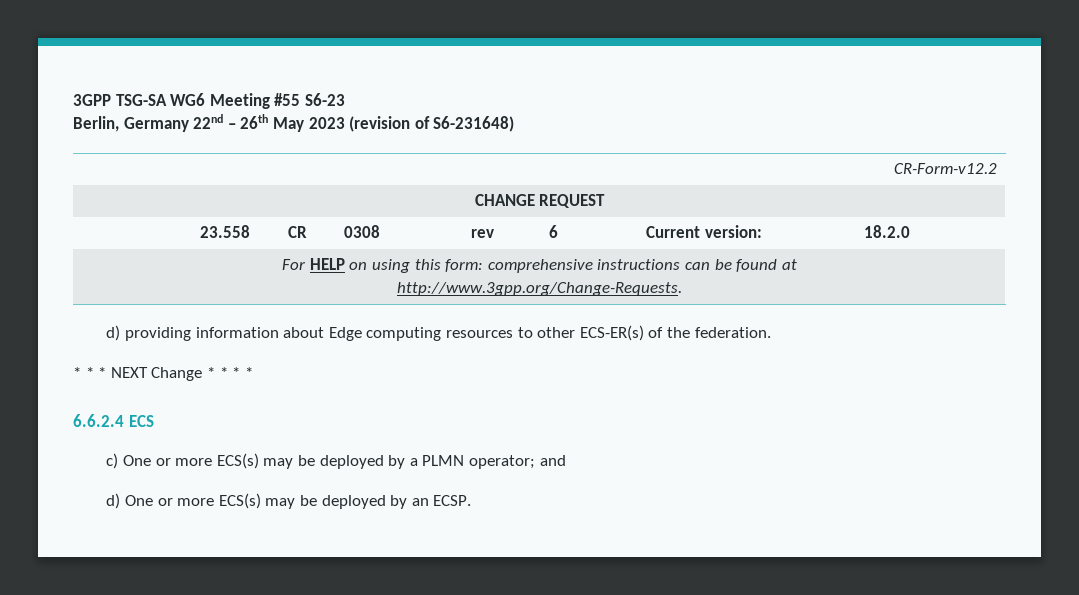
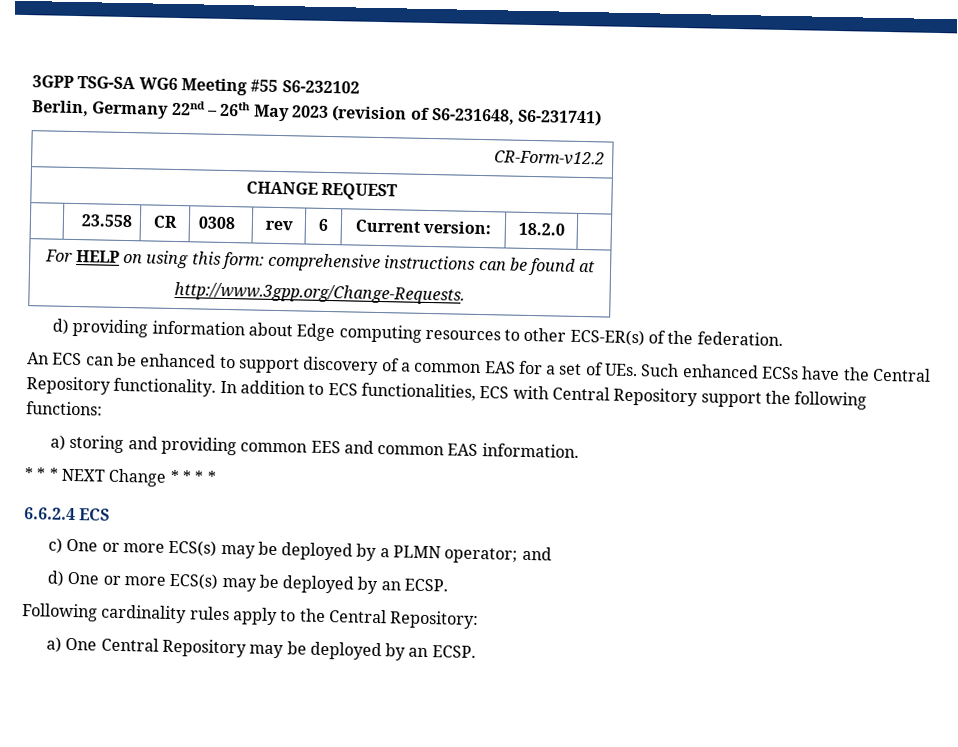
[304,93,345,106] S6-23 -> [281,80,360,94] S6-232102
[433,116,515,132] S6-231648) -> [430,108,603,127] S6-231648, S6-231741)
(771, 332) none -> [27,352,932,382] [26,376,868,410] [26,401,103,416] [49,434,579,458] // An ECS can be enhanced to support discovery of a common EAS for a set of UEs. Such enhanced ECSs have the Central Repository functionality. In addition to ECS functionalities, ECS with Central Repository support the following functions: // a) storing and providing common EES and common EAS information.
(472, 500) none -> [22,603,480,630] [45,636,476,661] // Following cardinality rules apply to the Central Repository: // a) One Central Repository may be deployed by an ECSP.

